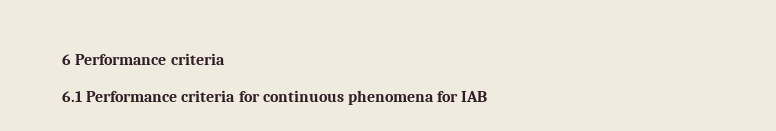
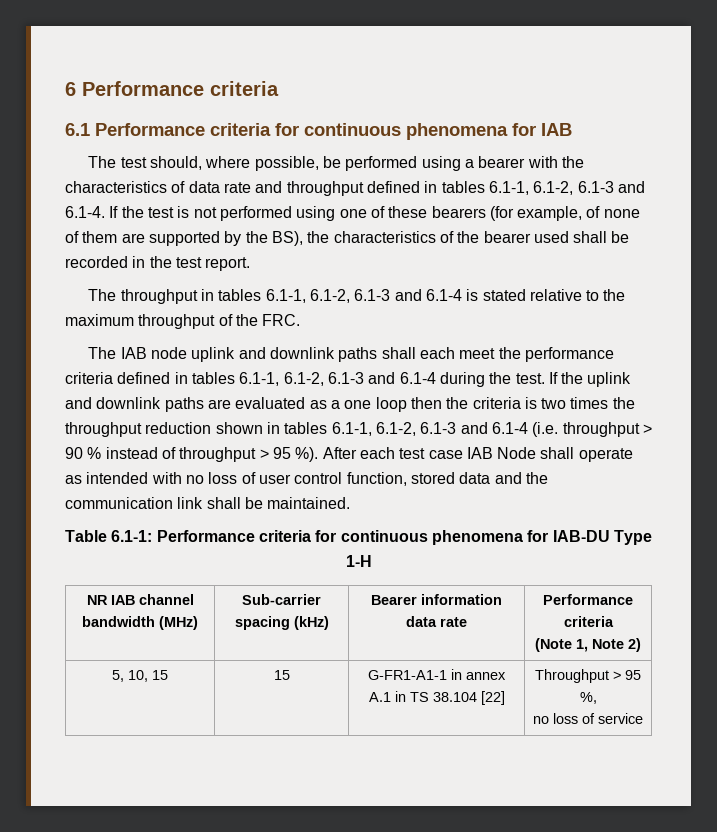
(488, 96) none -> [88,156,584,171] [65,181,645,196] [65,206,640,221] [65,231,630,246] [65,256,251,271] [88,289,626,304] [65,314,301,329] [88,347,614,362] [65,372,632,387] [65,397,635,412] [65,422,652,437] [65,447,633,462] [65,472,548,486] [65,497,351,509] [65,530,652,545] [345,555,372,567] [86,594,194,605] [82,616,198,630] [242,594,321,605] [234,616,329,630] [371,594,502,605] [406,616,467,627] [543,594,633,605] [563,616,614,627] [535,638,641,652] [112,670,168,682] [273,670,290,680] [368,669,506,680] [368,691,505,705] [535,669,641,683] [579,692,597,704] [533,713,643,724] // The test should, where possible, be performed using a bearer with the characteristics of data rate and throughput defined in tables 6.1-1, 6.1-2, 6.1-3 and 6.1-4. If the test is not performed using one of these bearers (for example, of none of them are supported by the BS), the characteristics of the bearer used shall be recorded in the test report. // The throughput in tables 6.1-1, 6.1-2, 6.1-3 and 6.1-4 is stated relative to the maximum throughput of the FRC. // The IAB node uplink and downlink paths shall each meet the performance criteria defined in tables 6.1-1, 6.1-2, 6.1-3 and 6.1-4 during the test. If the uplink and downlink paths are evaluated as a one loop then the criteria is two times the throughput reduction shown in tables 6.1-1, 6.1-2, 6.1-3 and 6.1-4 (i.e. throughput > 90 % instead of throughput > 95 %). After each test case IAB Node shall operate as intended with no loss of user control function, stored data and the communication link shall be maintained. // Table 6.1-1: Performance criteria for continuous phenomena for IAB-DU Type 1-H // NR IAB channel bandwidth (MHz) | Sub-carrier spacing (kHz) | Bearer information data rate | Performance criteria // (Note 1, Note 2) // 5, 10, 15 | 15 | G-FR1-A1-1 in annex A.1 in TS 38.104 [22] | Throughput > 95 %, // no loss of service

